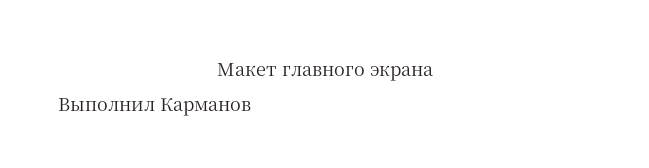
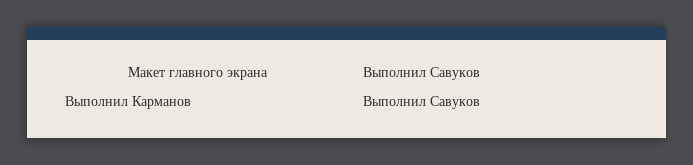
(251, 107) none -> [363,67,480,80] [363,96,480,109] // Выполнил Савуков // Выполнил Савуков

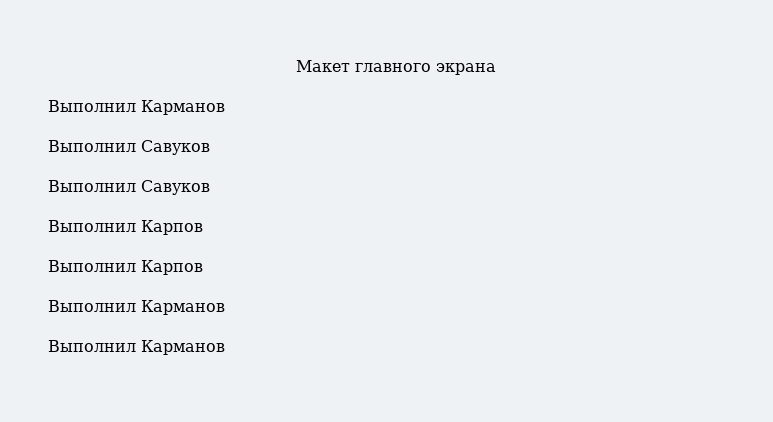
(480, 102) none -> [48,220,203,235] [48,260,203,275] [48,300,225,315] [48,340,225,355] // Выполнил Карпов // Выполнил Карпов // Выполнил Карманов // Выполнил Карманов

